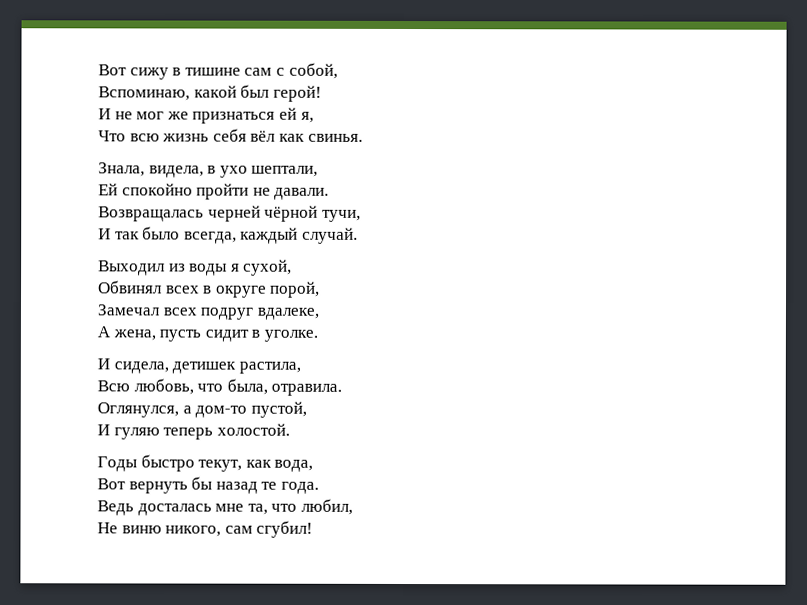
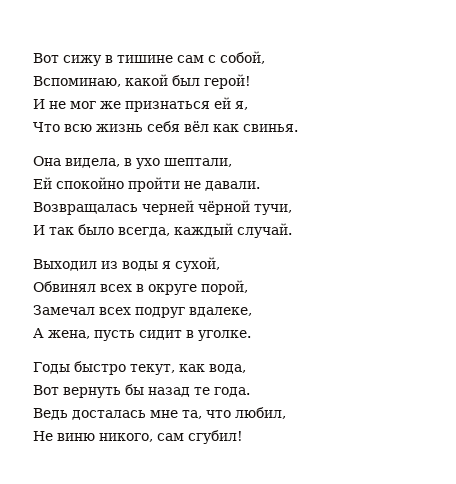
[98,162,145,177] Знала, -> [33,156,61,166] Она
[97,358,301,374] [97,378,343,396] [97,401,307,418] [97,423,290,440] // И сидела, детишек растила, // Всю любовь, что была, отравила. // Оглянулся, а дом-то пустой, // И гуляю теперь холостой. -> (251, 335) none

